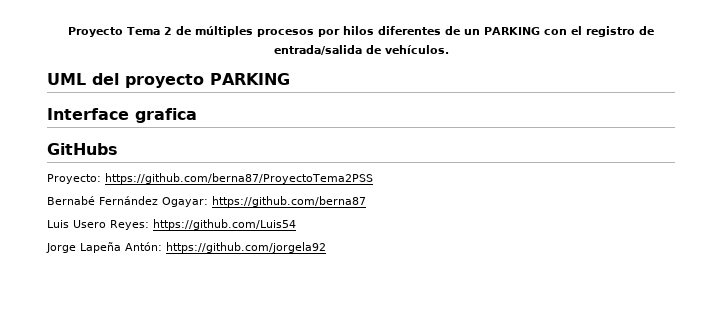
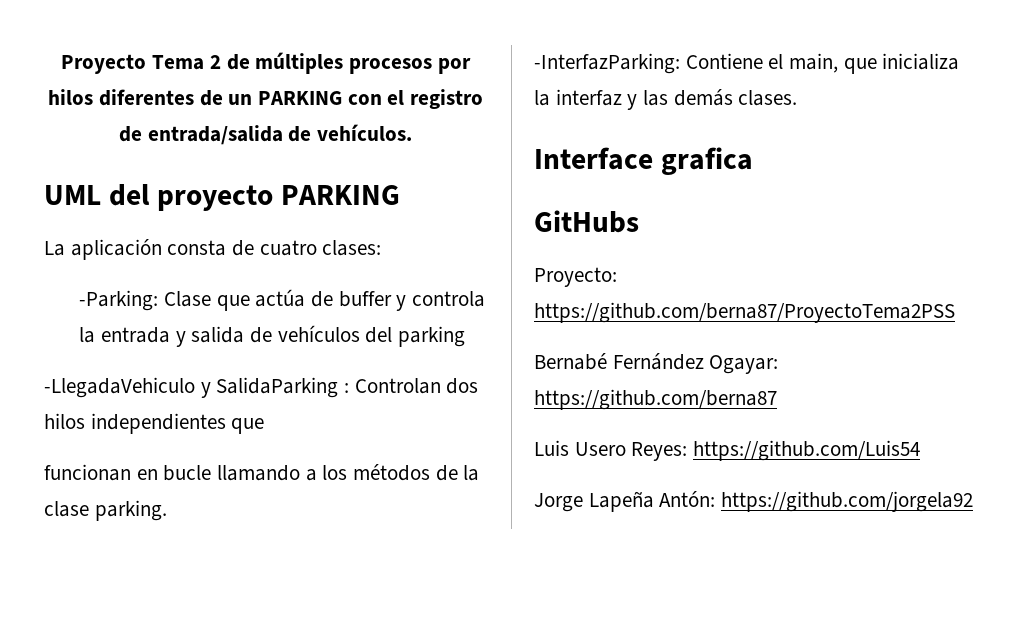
(290, 79) none -> [44,239,382,260] [79,289,486,311] [79,325,466,347] [44,377,479,398] [44,413,265,434] [44,464,480,481] [44,500,167,521] [534,53,960,74] [534,89,798,110] // La aplicación consta de cuatro clases: // -Parking: Clase que actúa de buffer y controla la entrada y salida de vehículos del parking // -LlegadaVehiculo y SalidaParking : Controlan dos hilos independientes que // funcionan en bucle llamando a los métodos de la clase parking. // -InterfazParking: Contiene el main, que inicializa la interfaz y las demás clases.

